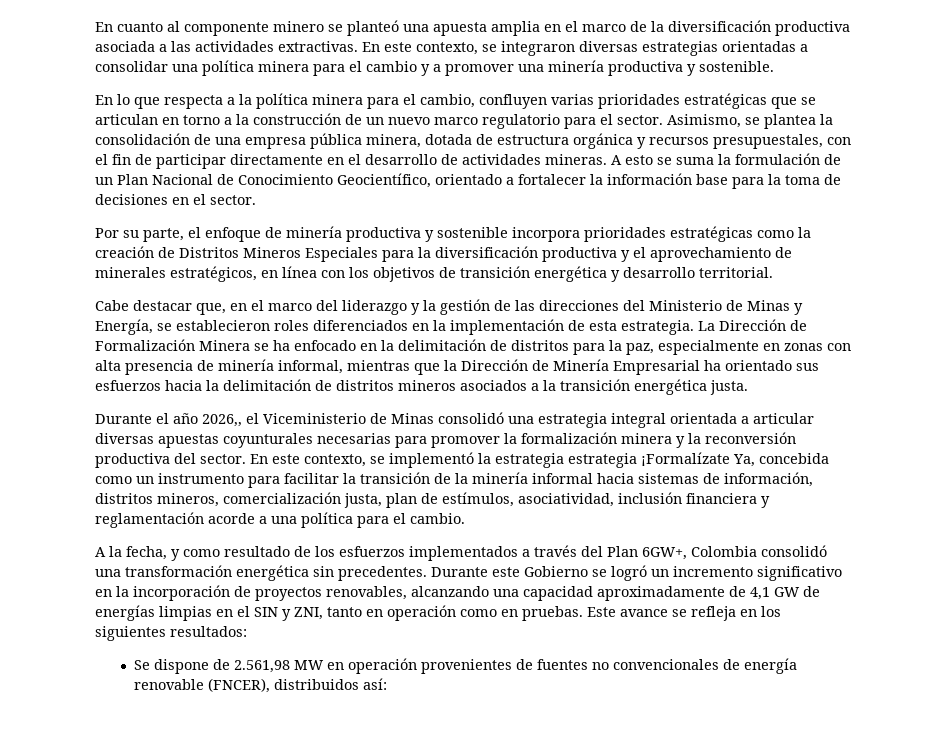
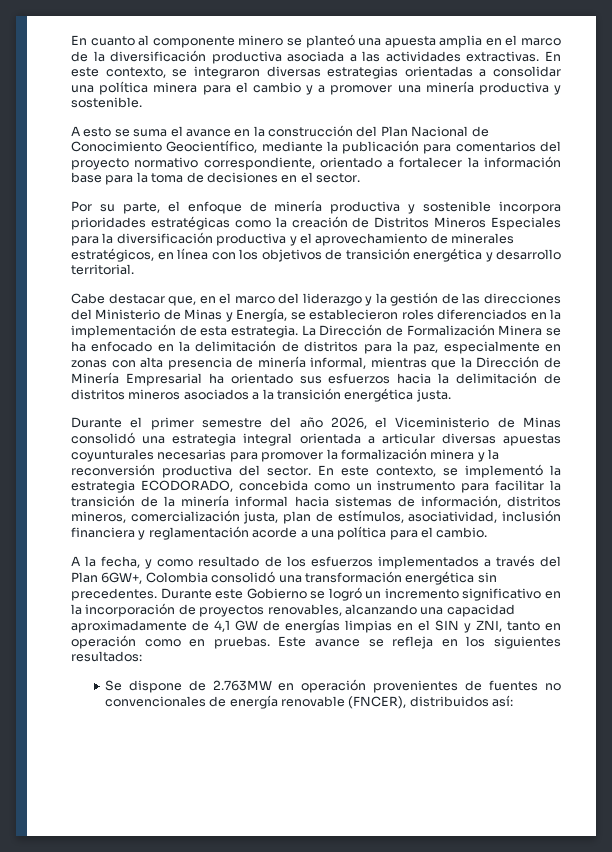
[95,93,817,109] [95,113,834,129] [95,133,852,149] [95,153,842,169] [95,177,114,185] En lo que respecta a la política minera para el cambio, confluyen varias prioridades estratégicas que se articulan en torno a la construcción de un nuevo marco regulatorio para el sector. Asimismo, se plantea la consolidación de una empresa pública minera, dotada de estructura orgánica y recursos presupuestales, con el fin de participar directamente en el desarrollo de actividades mineras. A esto se suma la formulación de un -> [71,125,378,137] A esto se suma el avance en la construcción del
(432, 180) none -> [261,140,561,154] [71,157,315,170] mediante la publicación para comentarios del proyecto normativo correspondiente,
[173,413,243,427] año 2026,, -> [150,417,367,430] primer semestre del año 2026,
[568,452,756,468] estrategia ¡Formalízate Ya, -> [140,480,233,492] ECODORADO,
[234,660,325,673] 2.561,98 MW -> [212,680,272,691] 2.763MW

